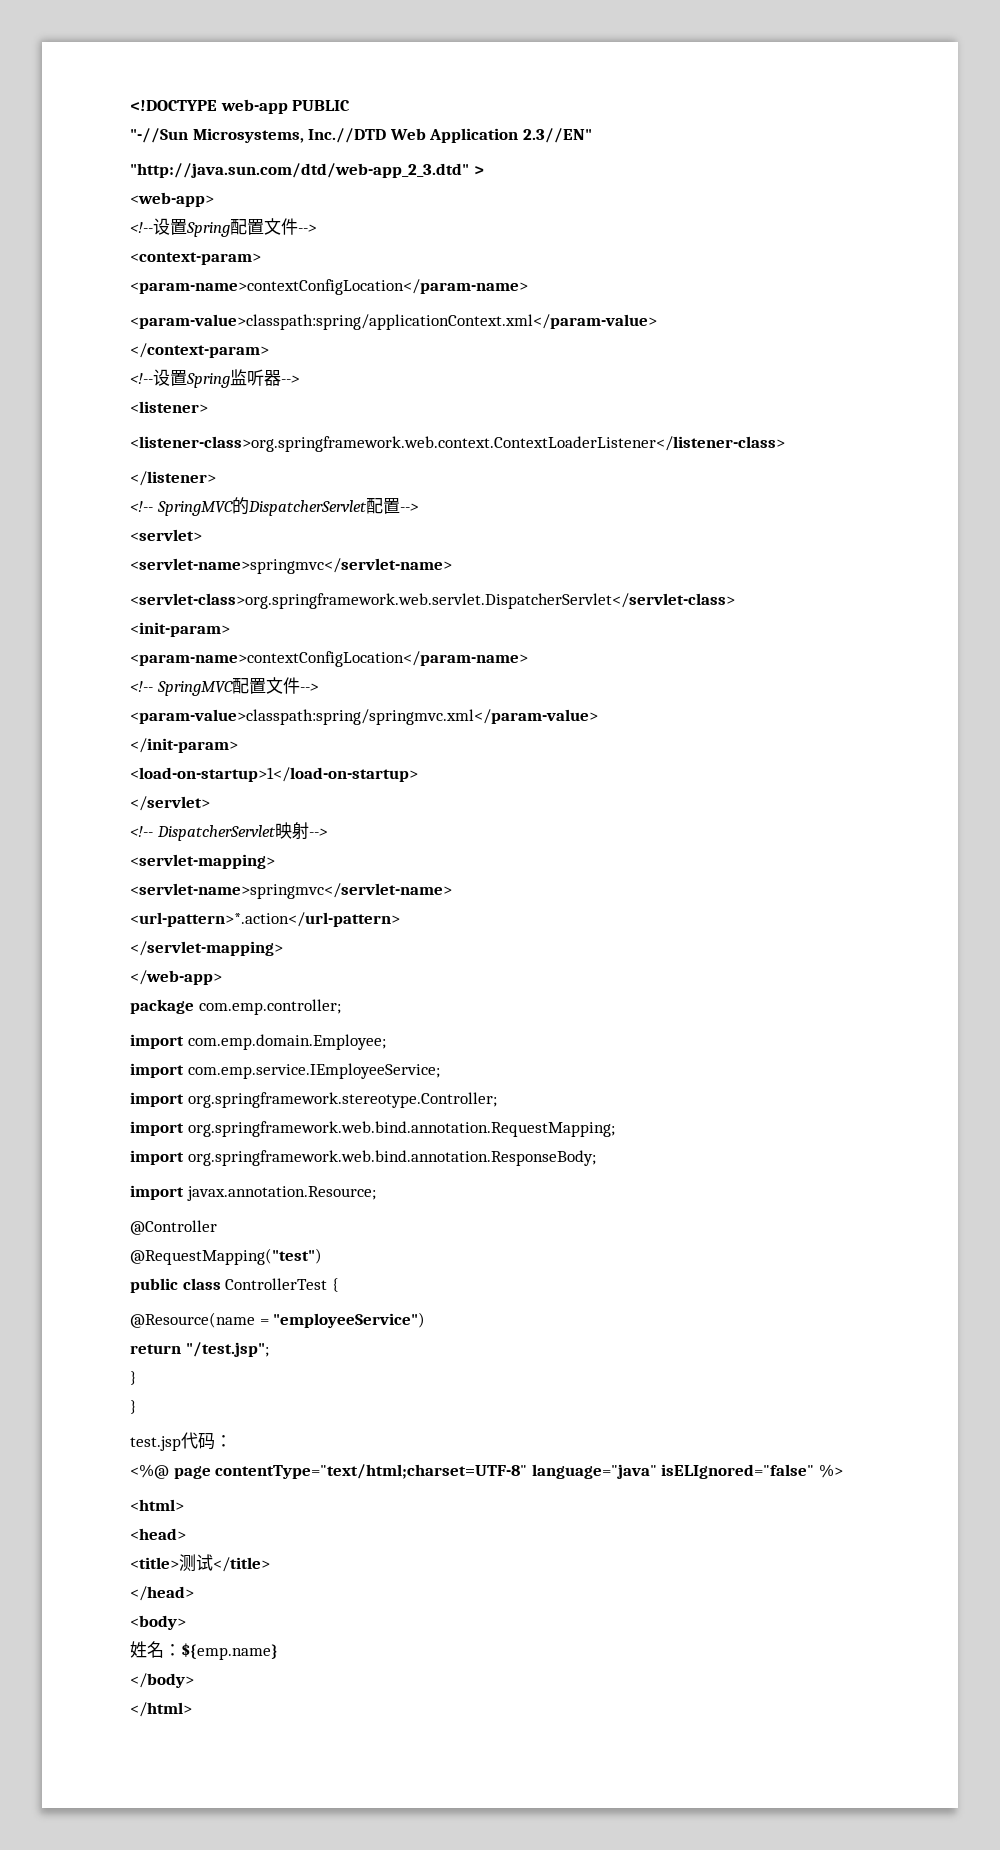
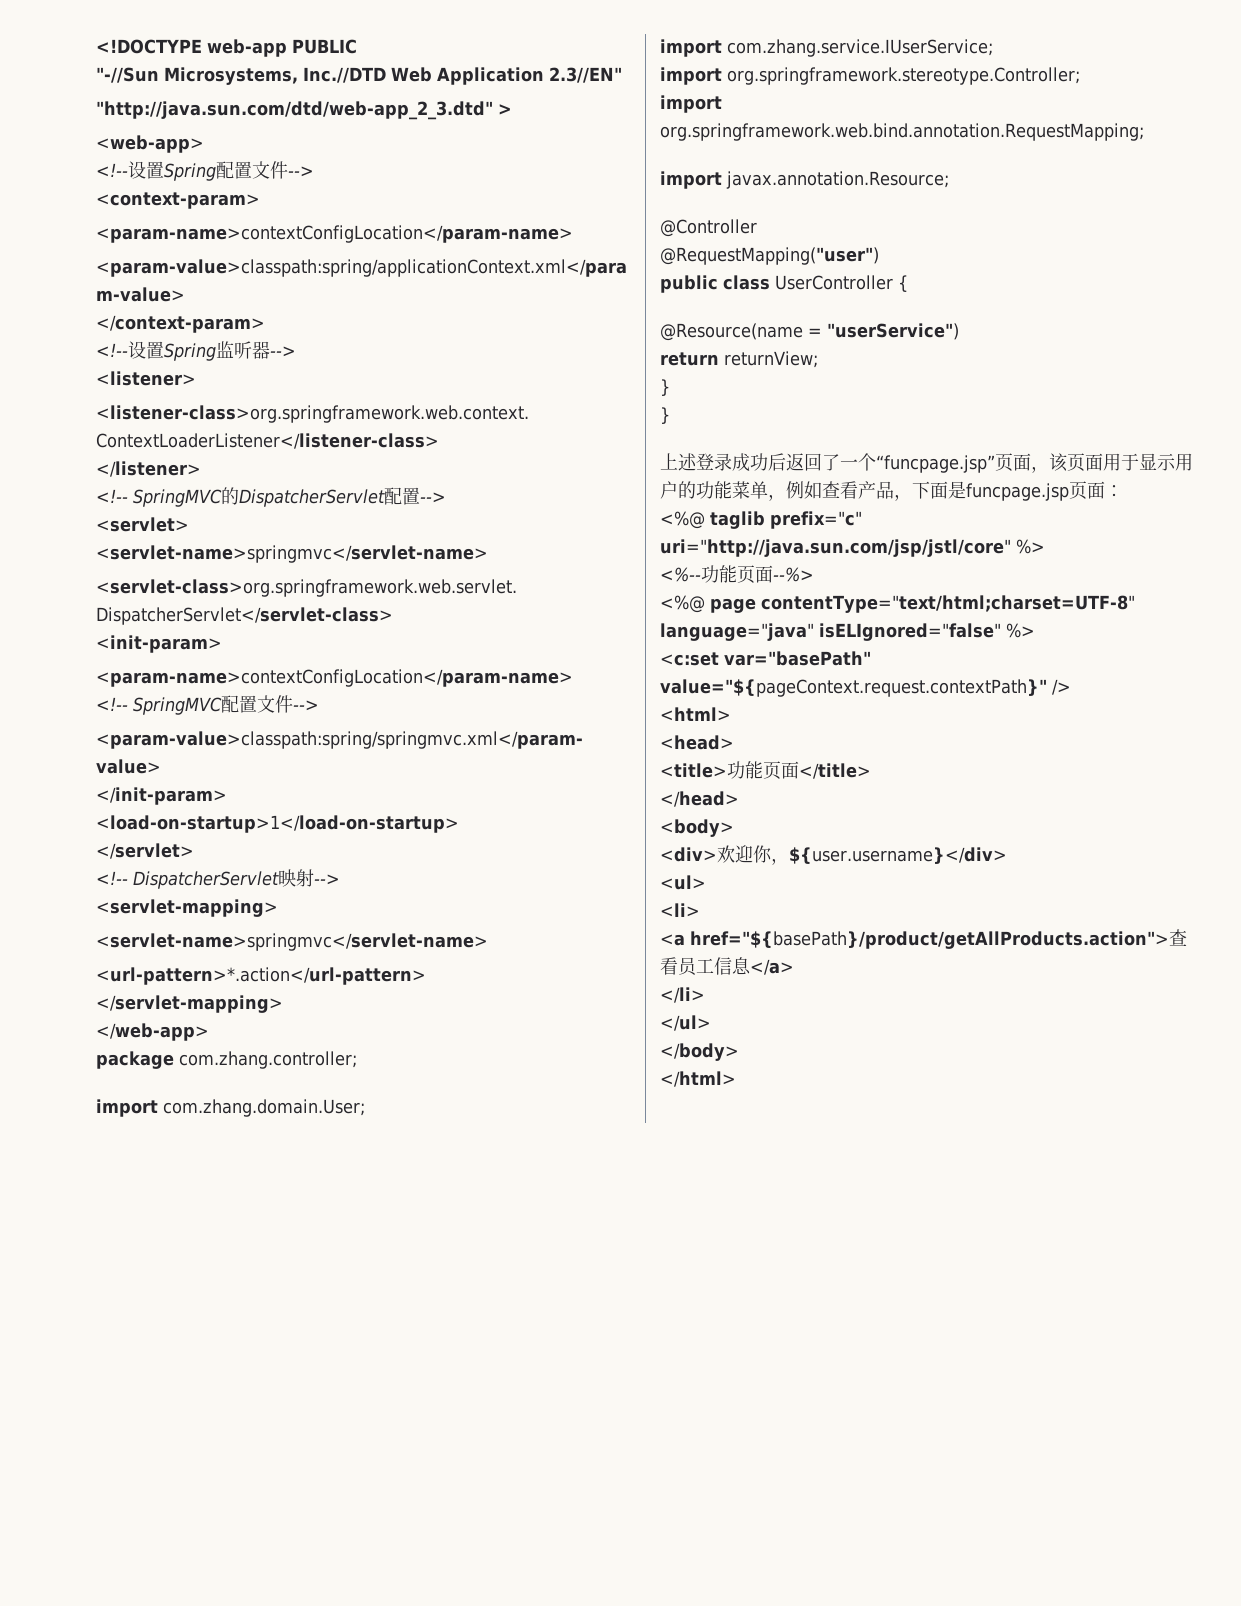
[198,999,341,1015] [130,1034,386,1050] [130,1063,440,1079] com.emp.controller; // import com.emp.domain.Employee; // import com.emp.service.IEmployeeService; -> [179,1051,357,1069] [96,1099,365,1117] [660,39,993,57] com.zhang.controller; // import com.zhang.domain.User; // import com.zhang.service.IUserService;
[130,1150,596,1166] // import org.springframework.web.bind.annotation.ResponseBody; -> (1144, 132) none
[130,1248,322,1265] @RequestMapping("test") -> [660,247,879,265] @RequestMapping("user")
[225,1278,328,1290] ControllerTest -> [775,275,893,290] UserController
[273,1312,426,1328] "employeeService") -> [826,323,959,340] "userService")
[185,1342,269,1357] "/test.jsp"; -> [724,351,818,368] returnView;
[130,1432,232,1451] test.jsp代码： -> [660,453,1193,473] [660,481,1123,501] [660,511,862,529] [660,539,1045,557] [660,565,814,584] 上述登录成功后返回了一个“funcpage.jsp”页面，该页面用于显示用户的功能菜单，例如查看产品，下面是funcpage.jsp页面： // <%@ taglib prefix="c" uri="http://java.sun.com/jsp/jstl/core" %> // <%--功能页面--%>
(843, 1471) none -> [660,651,871,666] [660,679,1071,697] // <c:set var="basePath" value="${pageContext.request.contextPath}" />
[179,1554,213,1572] 测试 -> [727,761,799,780] 功能页面
[130,1641,278,1660] 姓名：${emp.name} -> [660,845,1007,865] [660,875,706,890] [660,903,700,917] [660,929,1187,949] [660,957,794,976] [660,987,705,1003] [660,1015,711,1031] <div>欢迎你，${user.username}</div> // <ul> // <li> // <a href="${basePath}/product/getAllProducts.action">查看员工信息</a> // </li> // </ul>

